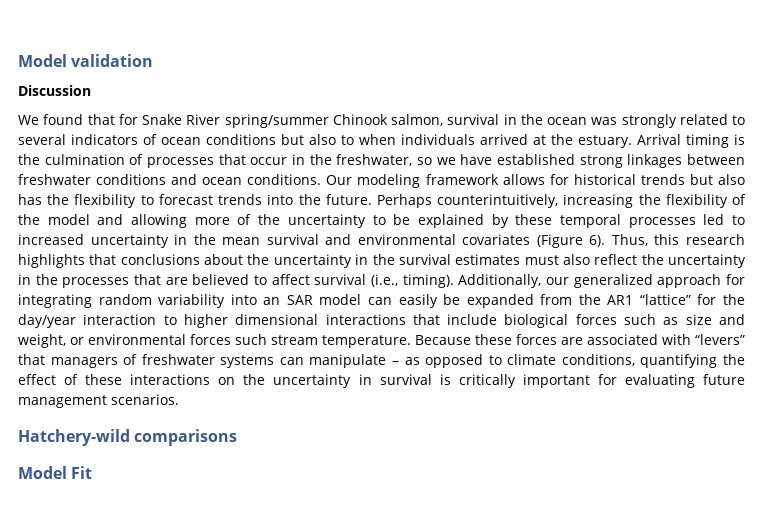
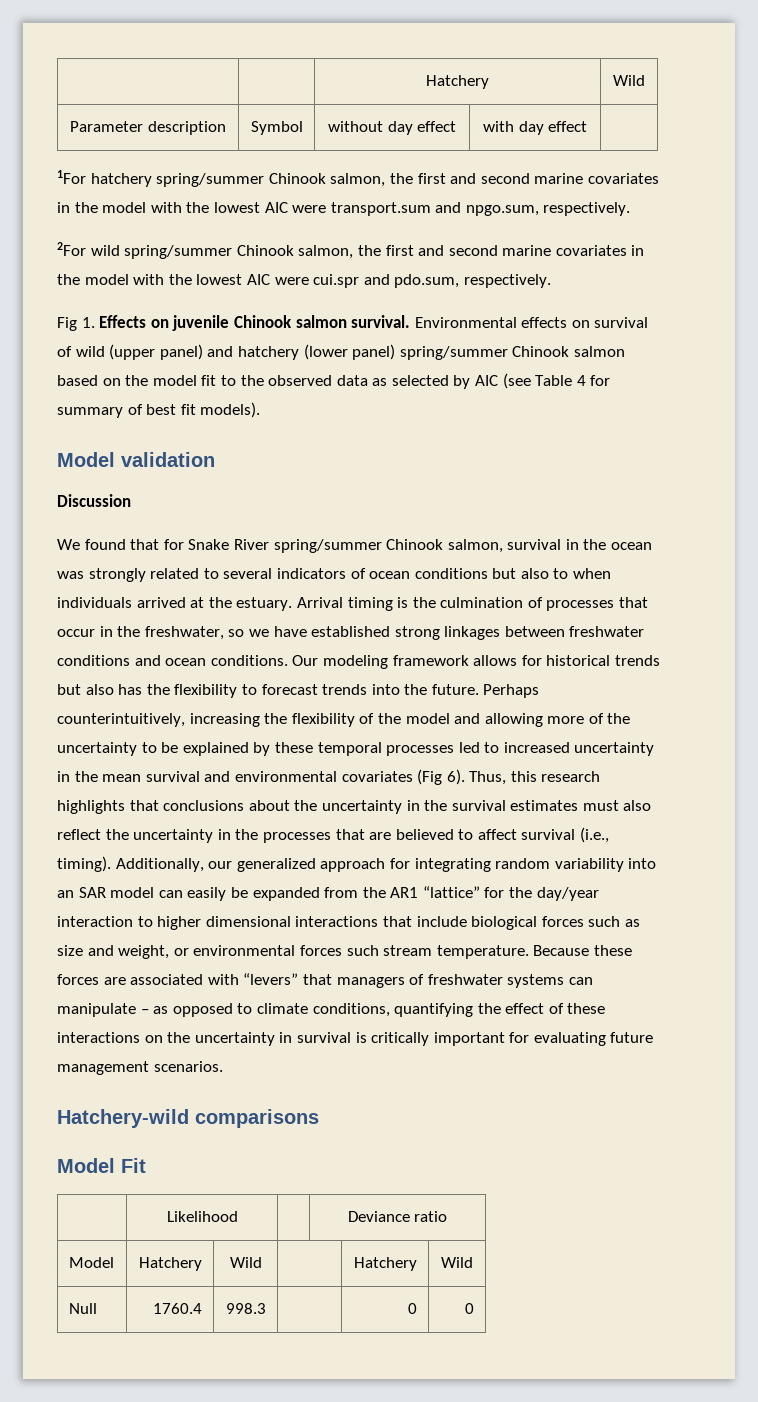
(18, 60) none -> [426,75,489,89] [613,75,645,86] [70,121,226,135] [250,121,303,135] [327,121,457,135] [482,121,588,135] [57,170,659,187] [57,202,631,216] [57,242,645,259] [57,274,551,288] [57,315,649,331] [57,344,625,360] [57,373,611,389] [57,402,261,418] | | Hatchery | Wild // Parameter description | Symbol | without day effect | with day effect | // 1For hatchery spring/summer Chinook salmon, the first and second marine covariates in the model with the lowest AIC were transport.sum and npgo.sum, respectively. // 2For wild spring/summer Chinook salmon, the first and second marine covariates in the model with the lowest AIC were cui.spr and pdo.sum, respectively. // Fig 1. Effects on juvenile Chinook salmon survival. Environmental effects on survival of wild (upper panel) and hatchery (lower panel) spring/summer Chinook salmon based on the model fit to the observed data as selected by AIC (see Table 4 for summary of best fit models). //
[536,234,583,248] (Figure -> [417,769,443,785] (Fig
(93, 472) none -> [166,1211,238,1222] [347,1211,448,1222] [68,1257,114,1268] [138,1257,202,1271] [229,1257,262,1268] [353,1257,417,1271] [441,1257,473,1268] [68,1303,97,1314] [153,1303,203,1314] [226,1303,267,1314] [408,1303,418,1314] [465,1303,475,1314] // | Likelihood | | Deviance ratio // Model | Hatchery | Wild | | Hatchery | Wild // Null | 1760.4 | 998.3 | | 0 | 0

